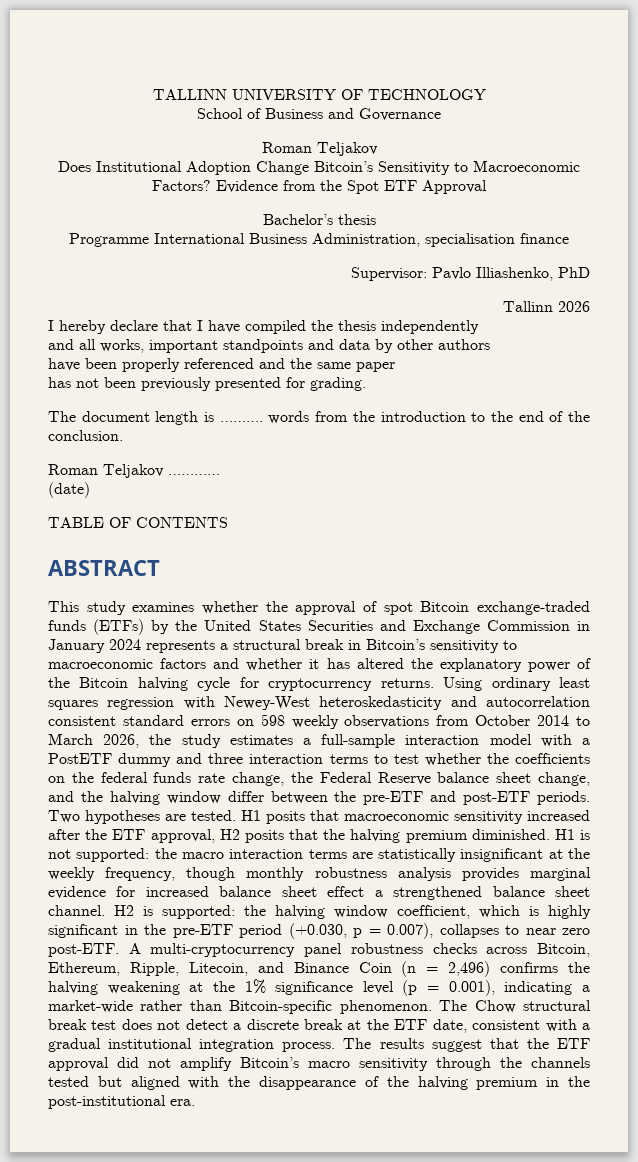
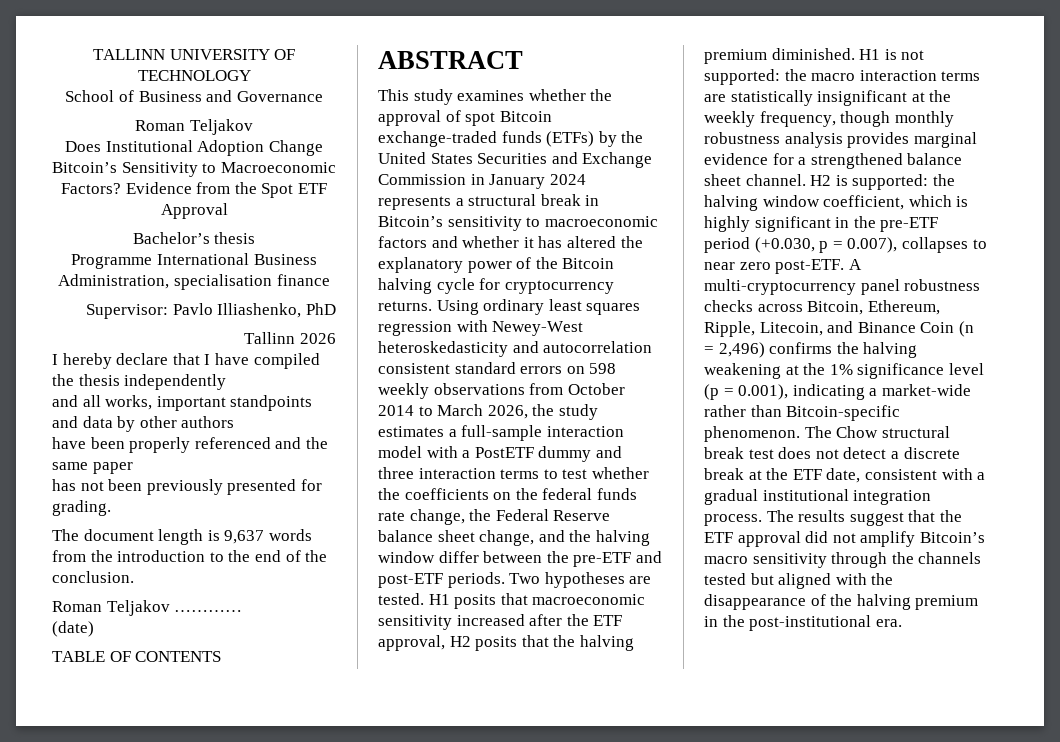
[219,421,263,422] ………. -> [224,530,265,544] 9,637
[145,886,365,897] increased balance sheet effect -> (794, 159) none

